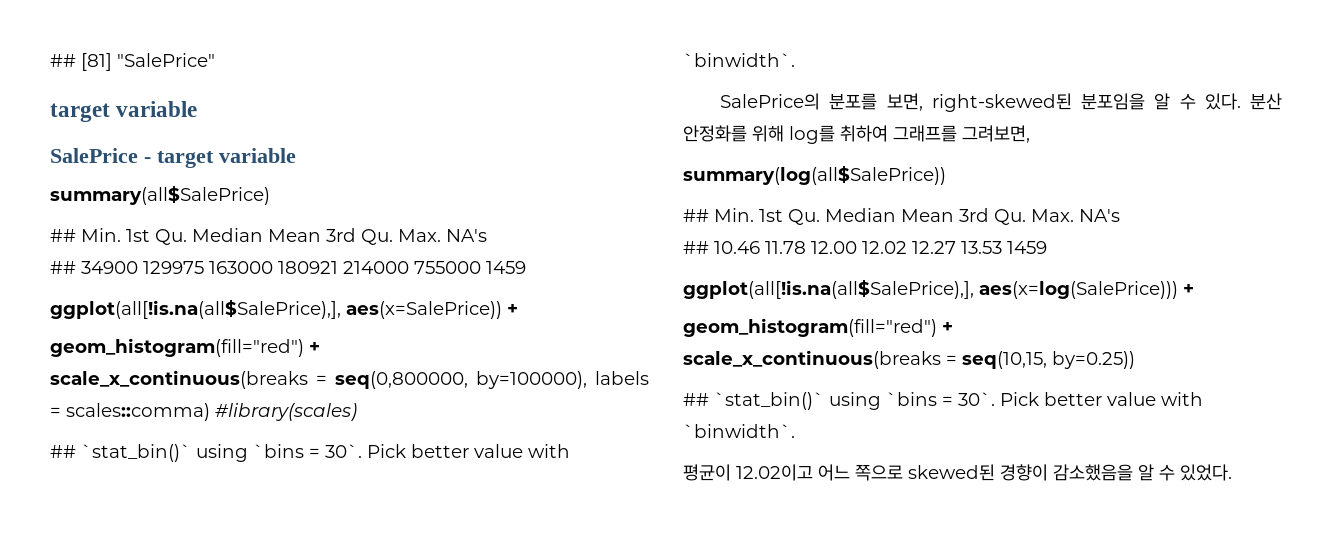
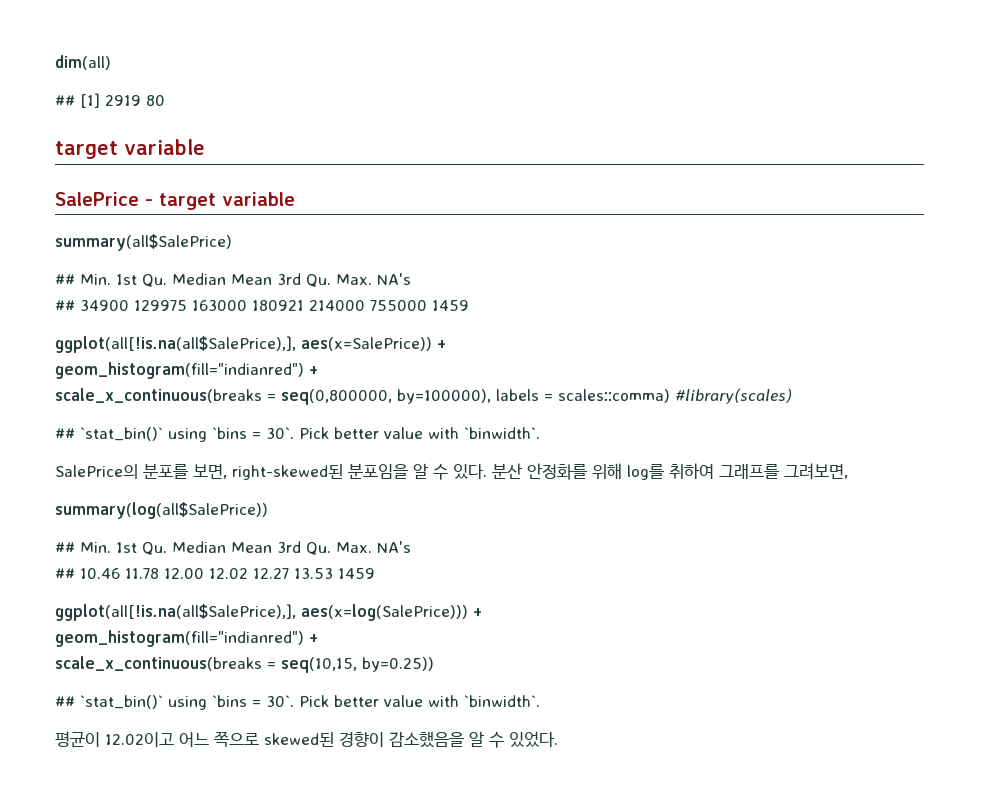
[50,53,215,71] ## [81] "SalePrice" -> [55,55,111,70] [55,93,165,108] dim(all) // ## [1] 2919 80
[50,338,304,357] geom_histogram(fill="red") -> [55,362,304,379] geom_histogram(fill="indianred")
[683,318,937,337] geom_histogram(fill="red") -> [55,630,304,647] geom_histogram(fill="indianred")

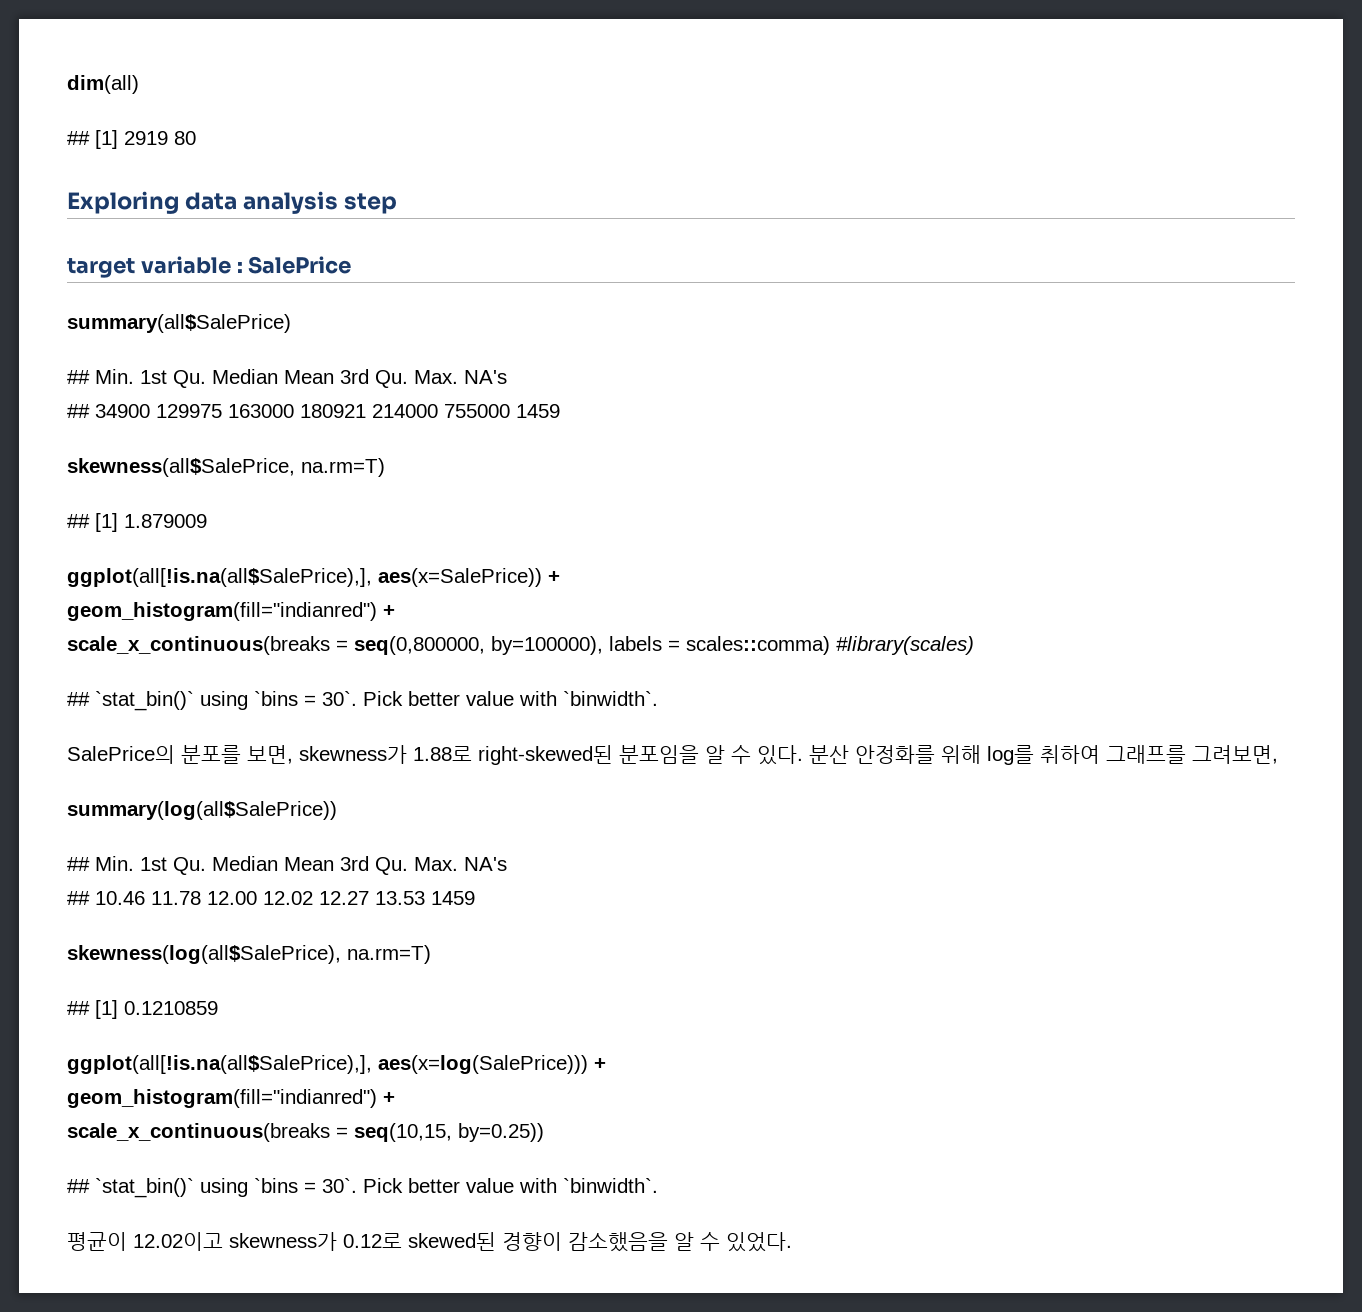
[55,139,205,159] // target variable // -> [67,191,398,214] [67,256,243,278] // Exploring data analysis step // target variable :
[145,192,295,210] - target variable -> (352, 265) none
(469, 305) none -> [67,458,385,477] [67,513,207,532] // skewness(all$SalePrice, na.rm=T) // ## [1] 1.879009
(227, 471) none -> [299,745,472,764] skewness가 1.88로
(375, 573) none -> [67,945,431,964] [67,1000,218,1019] // skewness(log(all$SalePrice), na.rm=T) // ## [1] 0.1210859
[179,731,259,747] 어느 쪽으로 -> [229,1232,402,1251] skewness가 0.12로

